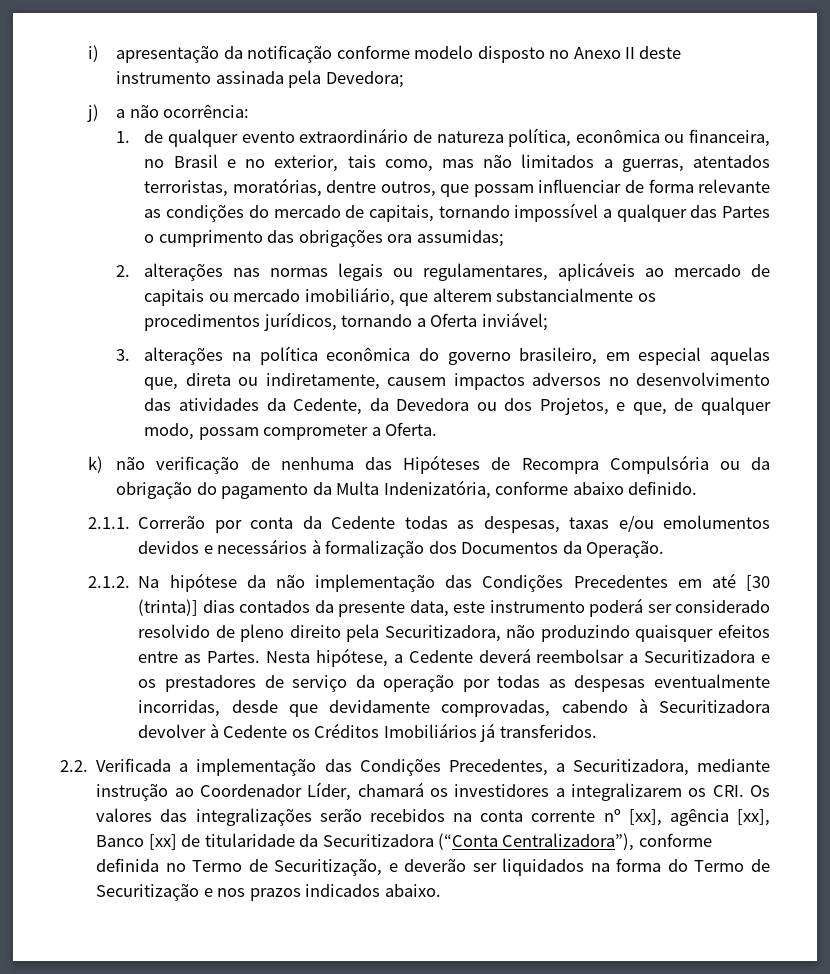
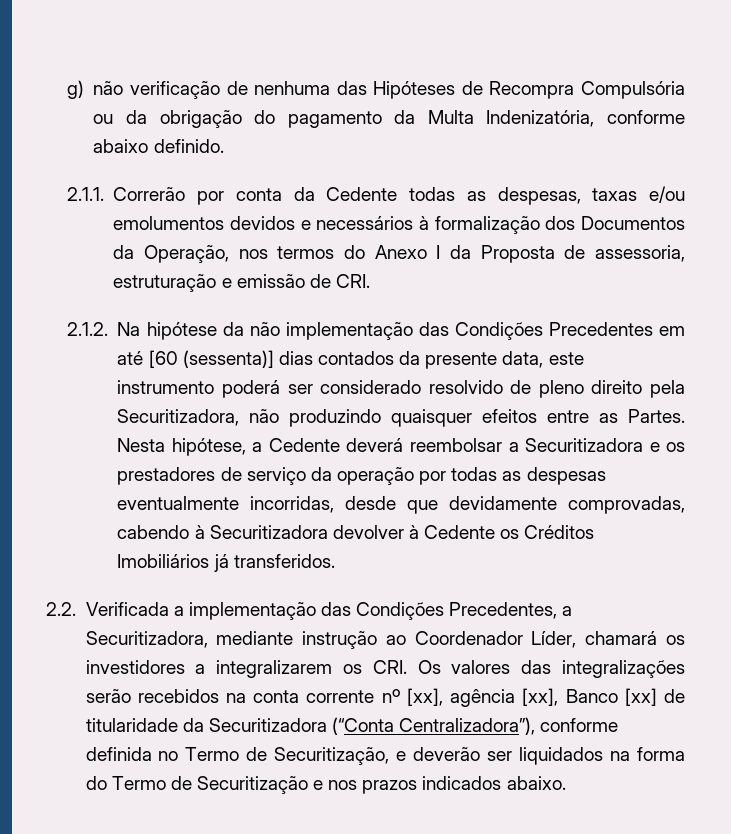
[88,45,682,63] [116,70,404,88] [87,104,250,122] [116,128,770,147] [144,154,771,172] [144,178,770,197] [144,203,770,222] [144,229,504,247] [116,262,770,281] [144,287,656,306] [144,312,548,331] [116,346,770,365] [144,372,771,390] [144,397,771,415] [144,422,438,440] [88,456,104,473] i) apresentação da notificação conforme modelo disposto no Anexo II deste instrumento assinada pela Devedora; // j) a não ocorrência: // 1. de qualquer evento extraordinário de natureza política, econômica ou financeira, no Brasil e no exterior, tais como, mas não limitados a guerras, atentados terroristas, moratórias, dentre outros, que possam influenciar de forma relevante as condições do mercado de capitais, tornando impossível a qualquer das Partes o cumprimento das obrigações ora assumidas; // 2. alterações nas normas legais ou regulamentares, aplicáveis ao mercado de capitais ou mercado imobiliário, que alterem substancialmente os procedimentos jurídicos, tornando a Oferta inviável; // 3. alterações na política econômica do governo brasileiro, em especial aquelas que, direta ou indiretamente, causem impactos adversos no desenvolvimento das atividades da Cedente, da Devedora ou dos Projetos, e que, de qualquer modo, possam comprometer a Oferta. // k) -> [66,80,84,99] g)
[586,540,665,558] Operação. -> [144,245,686,263] [113,274,371,292] Operação, nos termos do Anexo I da Proposta de assessoria, estruturação e emissão de CRI.
[746,575,771,591] [138,599,199,616] [30 (trinta)] -> [148,350,274,368] [60 (sessenta)]

